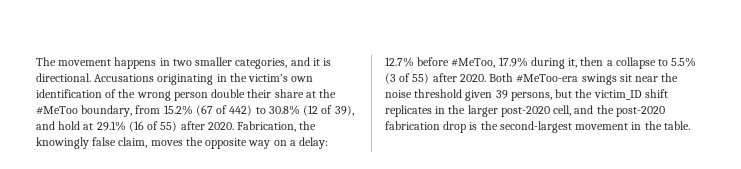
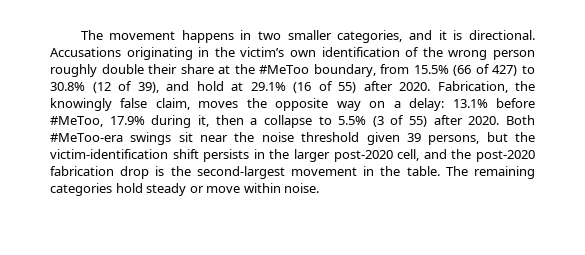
(208, 96) none -> [50,64,97,77] roughly
[163,105,253,116] 15.2% (67 of 442) -> [413,64,518,76] 15.5% (66 of 427)
[385,57,414,67] 12.7% -> [452,99,488,108] 13.1%
[593,89,668,100] [385,105,432,117] victim_ID shift replicates -> [50,149,250,162] victim-identification shift persists
(690, 125) none -> [445,166,535,179] [50,183,320,196] The remaining categories hold steady or move within noise.

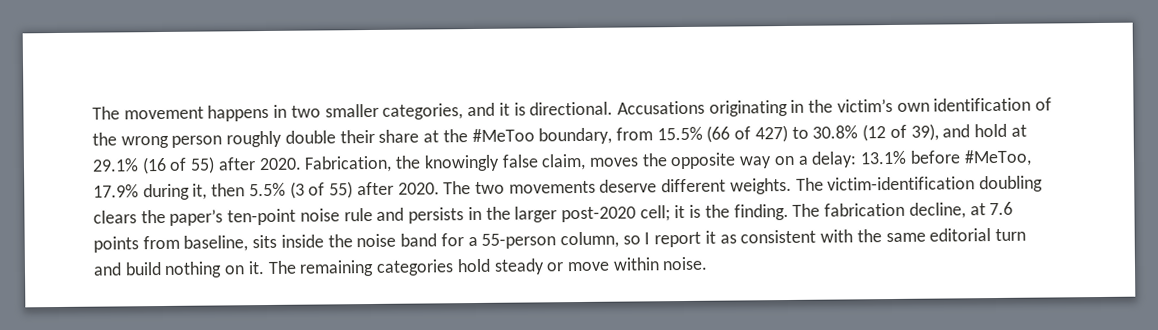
[250,115,332,128] a collapse to -> (246, 190) none
[506,115,536,125] [50,132,536,145] [50,149,199,159] Both #MeToo-era swings sit near the noise threshold given 39 persons, but the victim-identification shift -> [443,175,1044,195] [93,207,405,226] The two movements deserve different weights. The victim-identification doubling clears the paper’s ten-point noise rule and
[397,149,536,162] [50,166,440,179] cell, and the post-2020 fabrication drop is the second-largest movement in the table. -> [639,201,1014,222] [93,228,1026,253] [93,261,265,278] cell; it is the finding. The fabrication decline, at 7.6 points from baseline, sits inside the noise band for a 55-person column, so I report it as consistent with the same editorial turn and build nothing on it.

